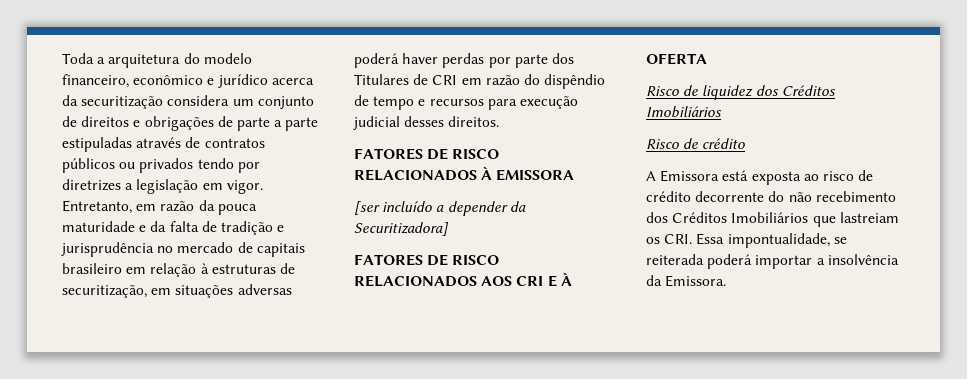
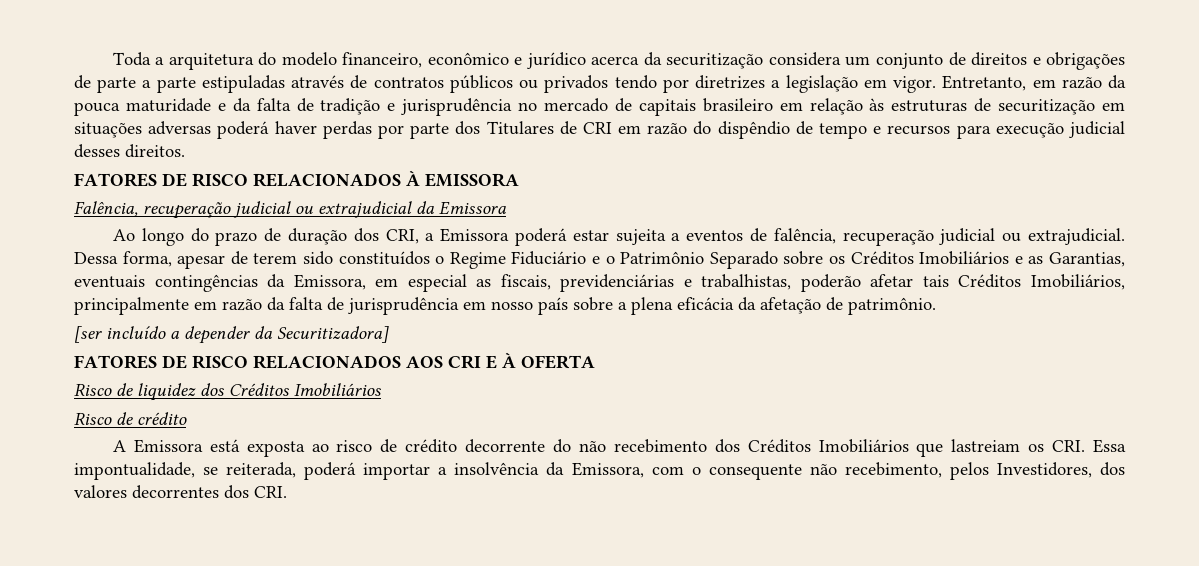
[200,263,209,274] à -> [869,98,885,111] às
[62,284,147,298] securitização, -> [998,99,1096,115] securitização
(575, 175) none -> [74,201,507,219] [112,228,1125,246] [74,251,1126,269] [74,274,1125,292] [74,297,936,315] // Falência, recuperação judicial ou extrajudicial da Emissora // Ao longo do prazo de duração dos CRI, a Emissora poderá estar sujeita a eventos de falência, recuperação judicial ou extrajudicial. Dessa forma, apesar de terem sido constituídos o Regime Fiduciário e o Patrimônio Separado sobre os Créditos Imobiliários e as Garantias, eventuais contingências da Emissora, em especial as fiscais, previdenciárias e trabalhistas, poderão afetar tais Créditos Imobiliários, principalmente em razão da falta de jurisprudência em nosso país sobre a plena eficácia da afetação de patrimônio.
[646,254,704,265] reiterada -> [226,462,297,478] reiterada,
[665,275,727,287] Emissora. -> [571,462,1125,480] [74,485,287,499] Emissora, com o consequente não recebimento, pelos Investidores, dos valores decorrentes dos CRI.

